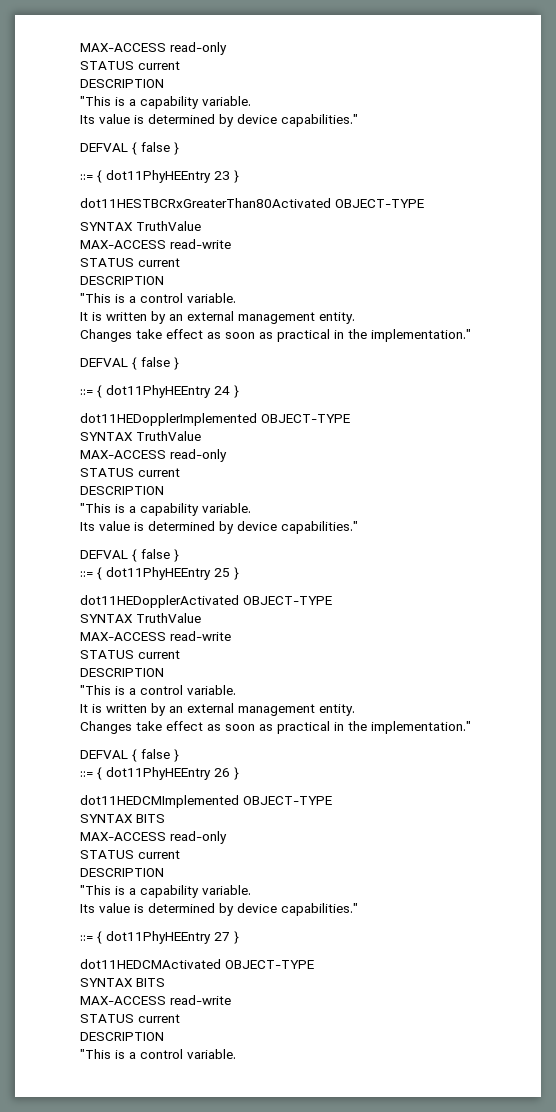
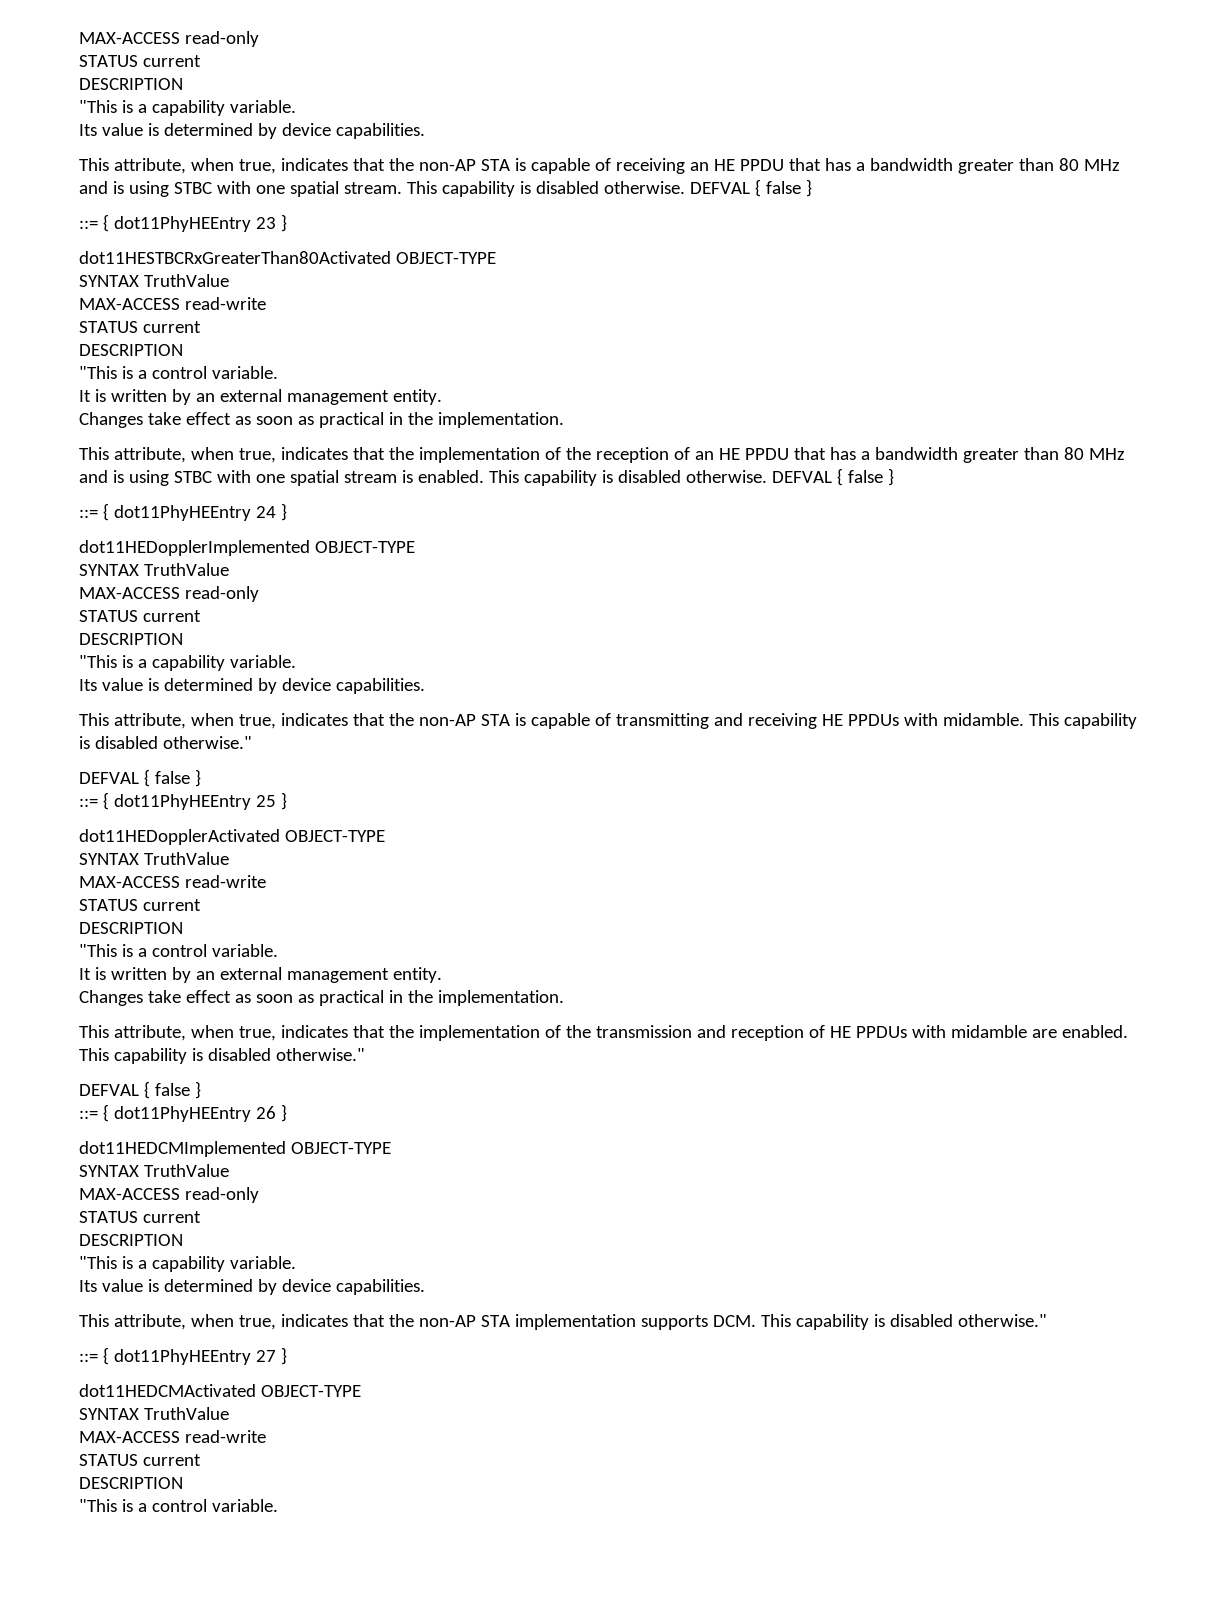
[281,114,358,127] capabilities." // -> [335,123,425,139] [79,158,1120,174] [79,181,685,197] capabilities. // This attribute, when true, indicates that the non-AP STA is capable of receiving an HE PPDU that has a bandwidth greater than 80 MHz and is using STBC with one spatial stream. This capability is disabled otherwise.
[371,329,471,342] implementation." // -> [437,412,564,428] [79,447,1125,463] [79,470,767,486] implementation. // This attribute, when true, indicates that the implementation of the reception of an HE PPDU that has a bandwidth greater than 80 MHz and is using STBC with one spatial stream is enabled. This capability is disabled otherwise.
[281,521,358,534] capabilities." -> [335,678,425,694] [79,713,1137,729] [79,736,252,749] capabilities. // This attribute, when true, indicates that the non-AP STA is capable of transmitting and receiving HE PPDUs with midamble. This capability is disabled otherwise."
[371,721,471,734] implementation." -> [437,990,564,1006] [79,1025,1128,1041] [79,1048,365,1064] implementation. // This attribute, when true, indicates that the implementation of the transmission and reception of HE PPDUs with midamble are enabled. This capability is disabled otherwise."
[136,814,165,823] BITS -> [143,1164,229,1177] TruthValue
[281,903,358,916] capabilities." -> [335,1279,425,1295] [79,1314,1047,1330] capabilities. // This attribute, when true, indicates that the non-AP STA implementation supports DCM. This capability is disabled otherwise."
[136,978,165,987] BITS -> [143,1407,229,1420] TruthValue

